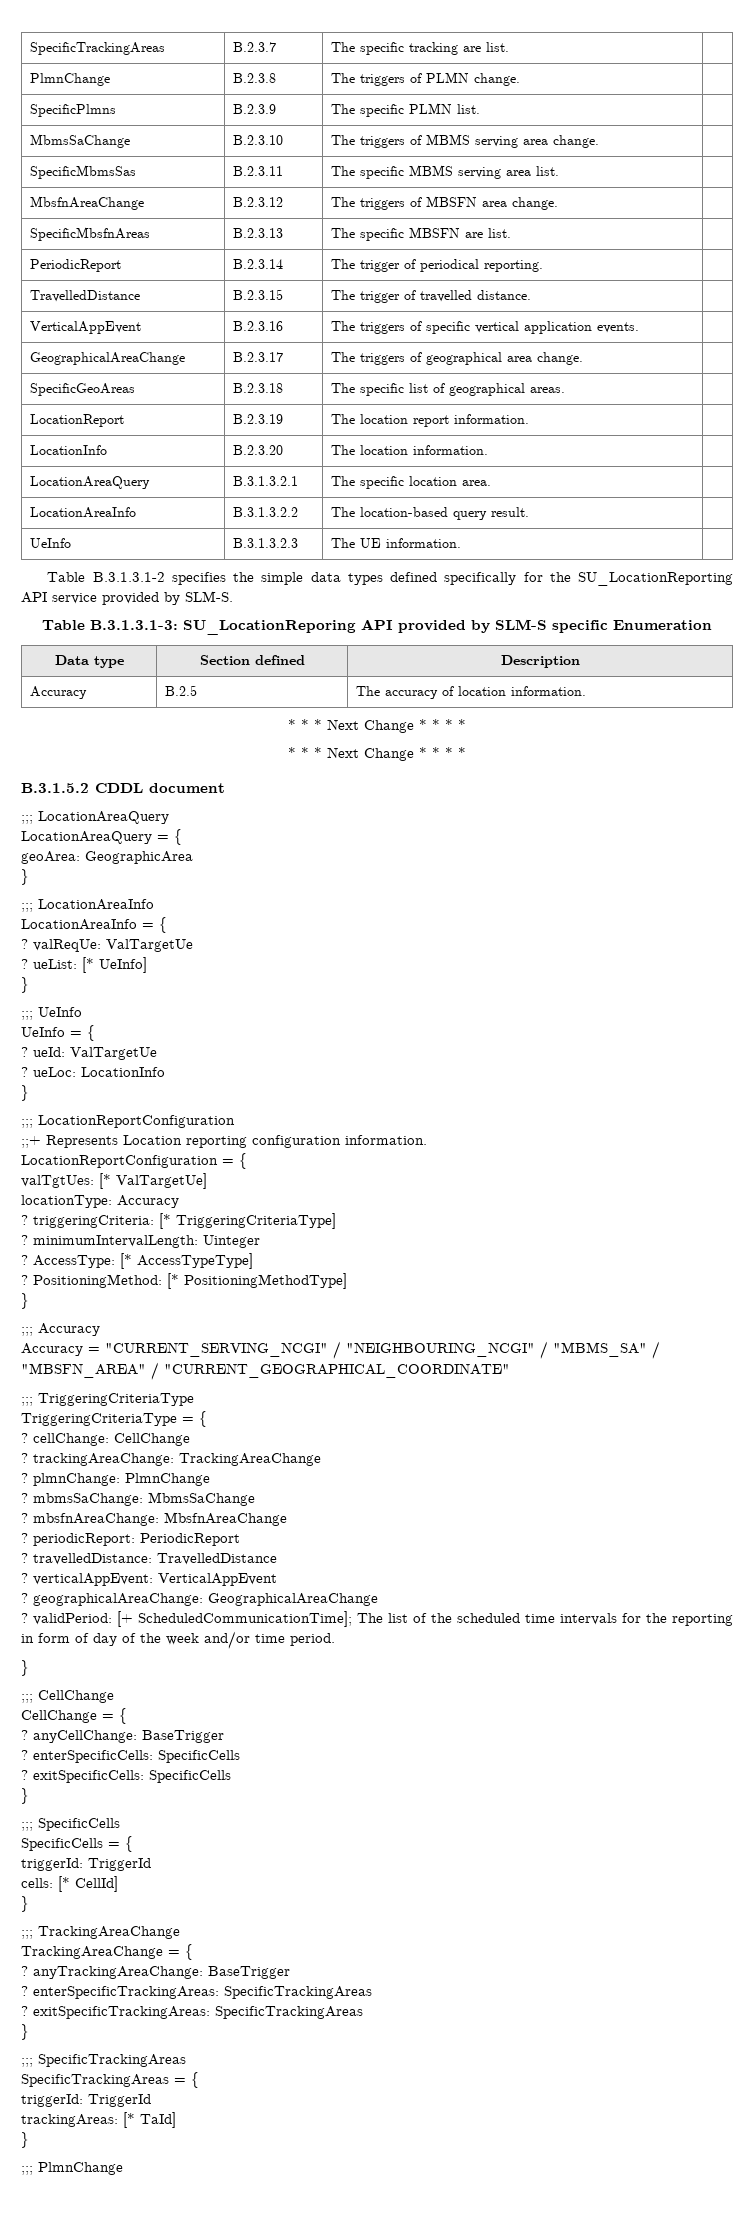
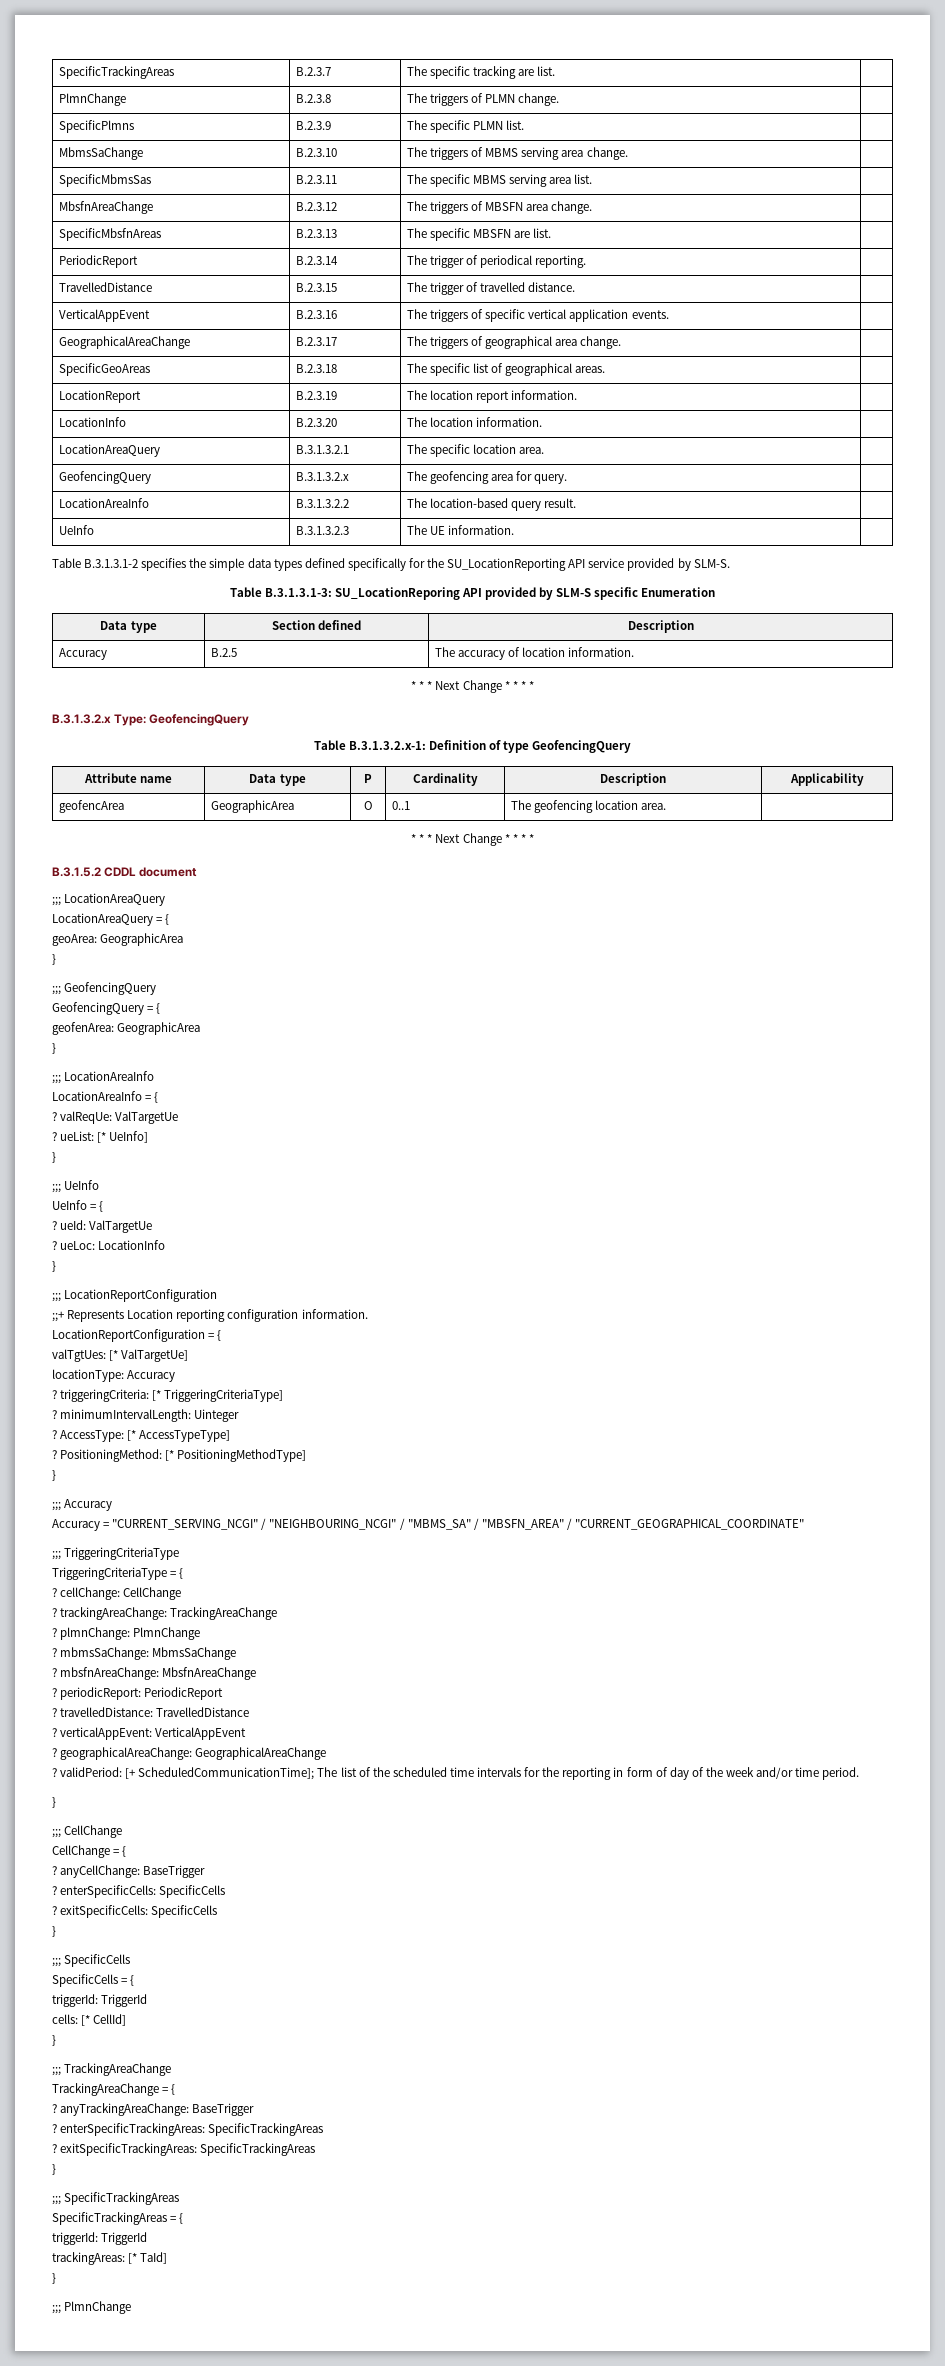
(491, 483) none -> [58,471,151,484] [295,472,349,481] [406,471,568,484] // GeofencingQuery | B.3.1.3.2.x | The geofencing area for query. |
(466, 724) none -> [52,714,250,726] [313,740,632,753] [83,773,173,783] [249,774,306,786] [364,774,372,783] [412,773,478,786] [600,773,666,786] [789,773,864,786] [58,800,124,813] [210,800,294,813] [363,801,373,810] [391,801,410,810] [510,800,667,813] // B.3.1.3.2.x Type: GeofencingQuery // Table B.3.1.3.2.x-1: Definition of type GeofencingQuery // Attribute name | Data type | P | Cardinality | Description | Applicability // geofencArea | GeographicArea | O | 0..1 | The geofencing location area. |
(29, 877) none -> [52,982,157,995] [52,1002,161,1015] [52,1022,201,1035] [52,1043,56,1054] // ;;; GeofencingQuery // GeofencingQuery = { // geofenArea: GeographicArea // }

